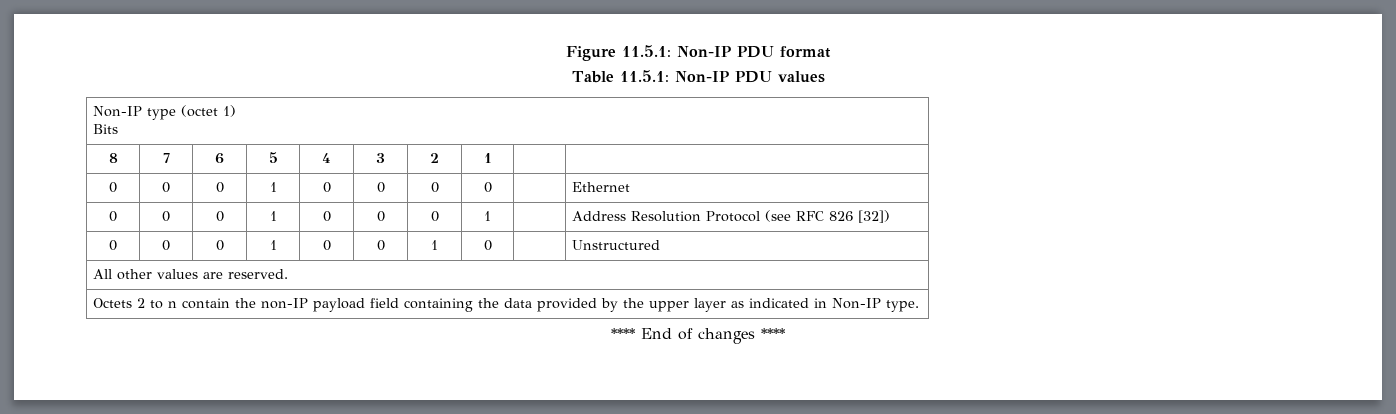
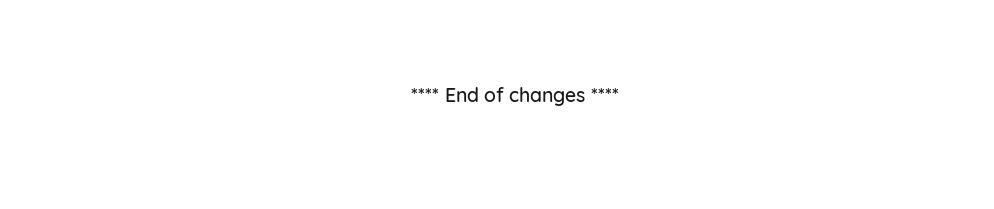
[566,45,831,61] [571,70,825,83] [93,105,237,120] [93,124,119,134] [108,153,118,163] [162,153,170,163] [215,153,224,164] [268,152,278,163] [322,153,331,163] [376,153,385,163] [430,153,439,163] [483,153,492,163] [109,182,117,193] [162,182,170,193] [215,182,224,193] [269,182,277,192] [322,182,331,193] [376,182,385,193] [430,182,439,193] [483,182,492,193] [572,182,631,192] [109,211,117,222] [162,211,170,222] [215,211,224,222] [269,211,277,221] [322,211,331,222] [376,211,385,222] [430,211,439,222] [484,211,491,221] [572,210,891,223] [109,240,117,251] [162,240,170,251] [215,240,224,251] [269,240,277,250] [322,240,331,251] [376,240,385,251] [431,240,438,250] [483,240,492,251] [572,240,661,250] [93,269,289,280] [93,298,920,312] Figure 11.5.1: Non-IP PDU format // Table 11.5.1: Non-IP PDU values // Non-IP type (octet 1) // Bits // 8 | 7 | 6 | 5 | 4 | 3 | 2 | 1 | | // 0 | 0 | 0 | 1 | 0 | 0 | 0 | 0 | | Ethernet // 0 | 0 | 0 | 1 | 0 | 0 | 0 | 1 | | Address Resolution Protocol (see RFC 826 [32]) // 0 | 0 | 0 | 1 | 0 | 0 | 1 | 0 | | Unstructured // All other values are reserved. // Octets 2 to n contain the non-IP payload field containing the data provided by the upper layer as indicated in Non-IP type. // -> (411, 95) none

